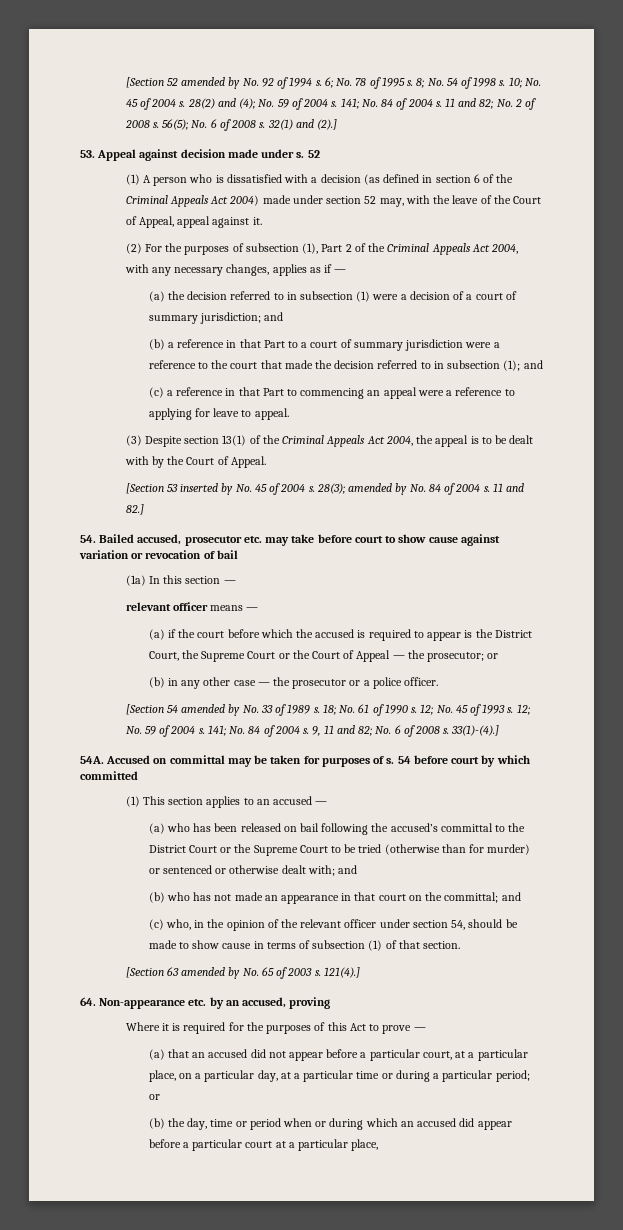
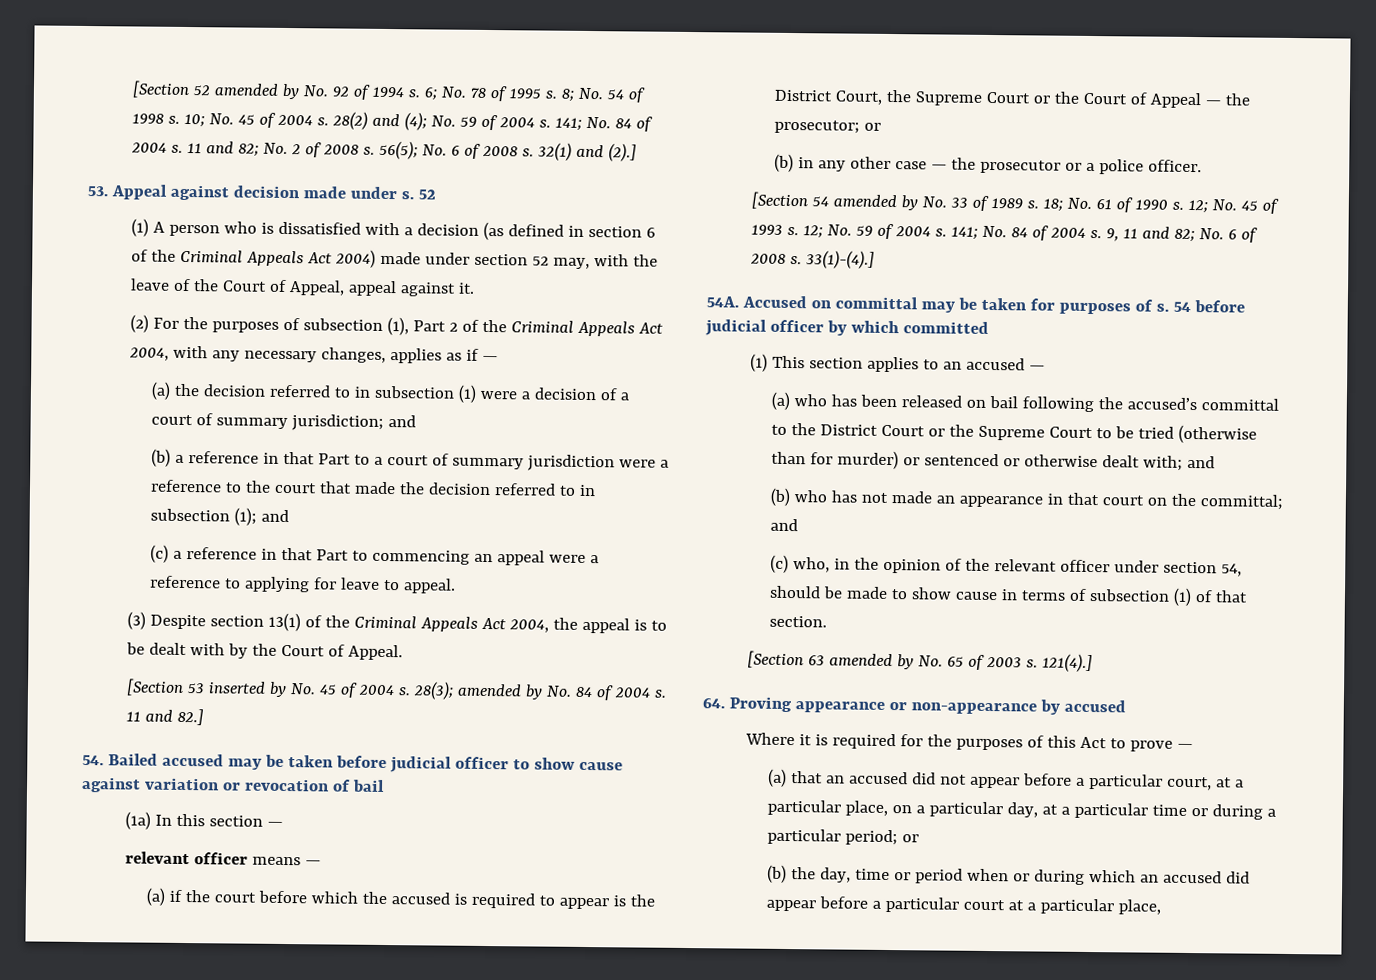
[137,534,383,546] accused, prosecutor etc. may take before court -> [161,753,509,773] accused may be taken before judicial officer
[451,757,480,764] court -> [705,319,824,336] judicial officer
[99,997,331,1009] Non-appearance etc. by an accused, proving -> [728,696,1126,715] Proving appearance or non-appearance by accused

